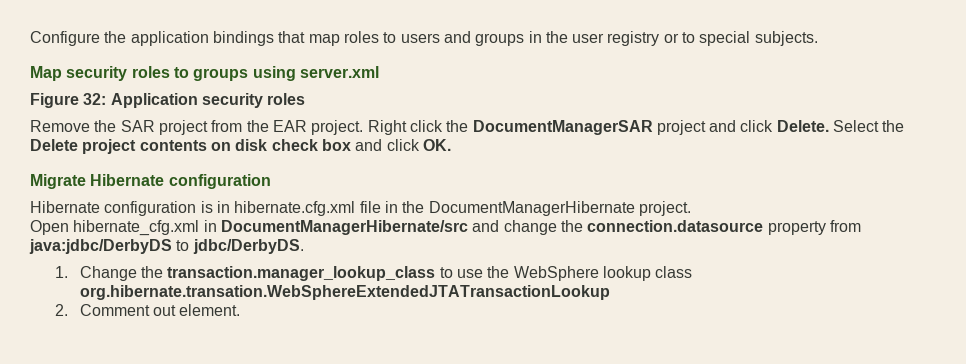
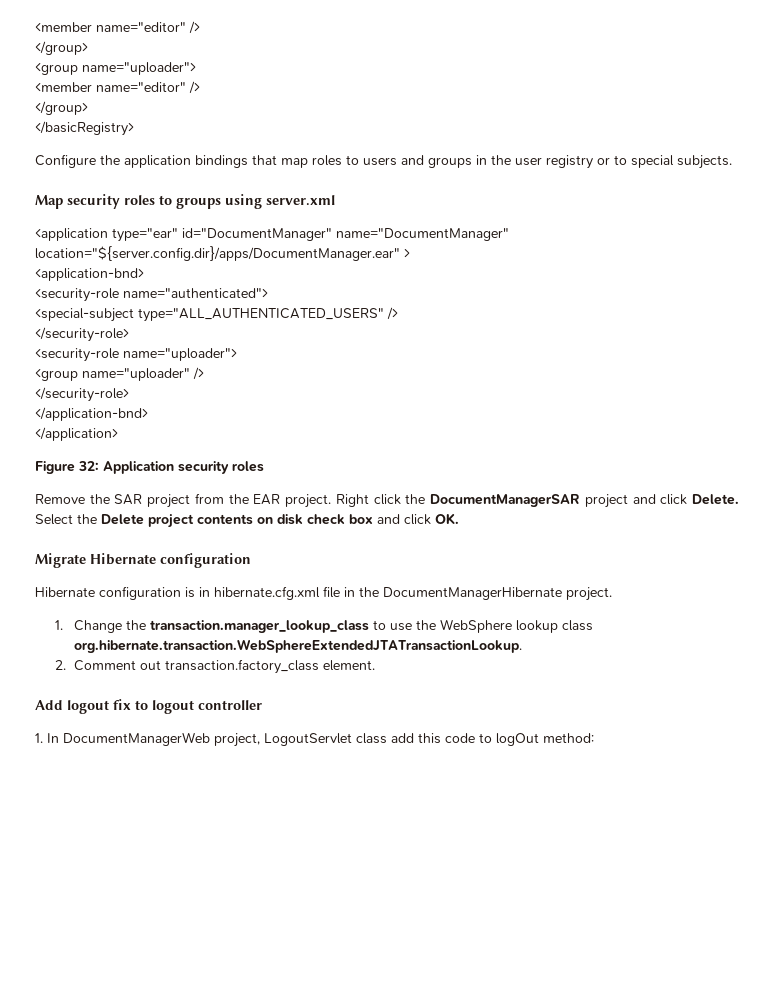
(30, 38) none -> [35,21,200,34] [35,41,88,55] [35,62,196,75] [35,81,200,94] [35,101,88,115] [35,121,134,136] <member name="editor" /> // </group> // <group name="uploader"> // <member name="editor" /> // </group> // </basicRegistry> //
(379, 72) none -> [35,228,509,242] [35,246,410,261] [35,268,144,281] [35,288,268,302] [35,307,398,322] [35,327,129,342] [35,348,237,362] [35,367,204,381] [35,387,129,402] [35,407,148,421] [35,427,118,441] // <application type="ear" id="DocumentManager" name="DocumentManager" location="${server.config.dir}/apps/DocumentManager.ear" > // <application-bnd> // <security-role name="authenticated"> // <special-subject type="ALL_AUTHENTICATED_USERS" /> // </security-role> // <security-role name="uploader"> // <group name="uploader" /> // </security-role> // </application-bnd> // </application>
[30,220,861,236] [29,239,304,254] // Open hibernate_cfg.xml in DocumentManagerHibernate/src and change the connection.datasource property from java:jdbc/DerbyDS to jdbc/DerbyDS. -> (612, 594) none
[79,285,610,300] org.hibernate.transation.WebSphereExtendedJTATransactionLookup -> [74,639,523,653] org.hibernate.transaction.WebSphereExtendedJTATransactionLookup.
(177, 310) none -> [165,659,320,674] transaction.factory_class
(241, 310) none -> [35,699,262,714] [35,732,594,747] // Add logout fix to logout controller // 1. In DocumentManagerWeb project, LogoutServlet class add this code to logOut method:

